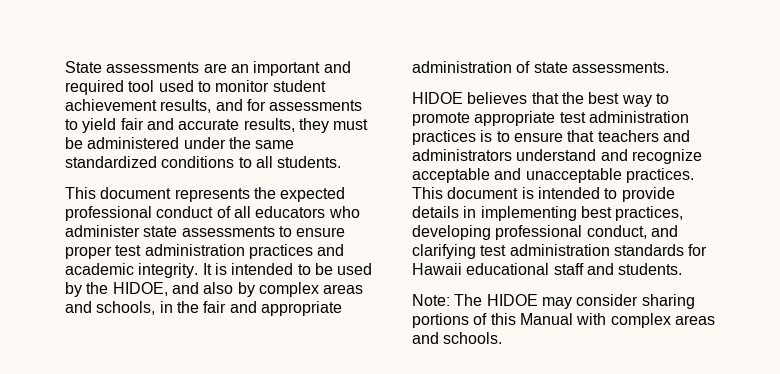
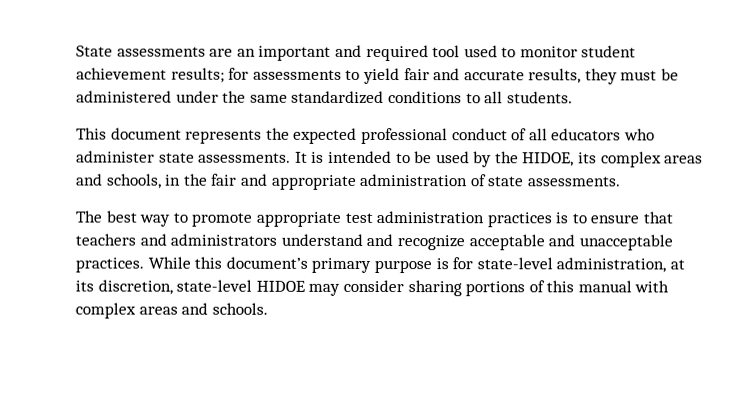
[160,99,243,113] results, and -> [170,67,225,83] results;
[181,226,346,237] [65,244,345,259] [65,263,199,278] assessments to ensure proper test administration practices and academic integrity. -> [198,152,292,163] assessments.
[171,282,255,297] and also by -> [578,152,598,164] its
[412,92,584,104] HIDOE believes that the -> [75,210,102,223] The
[412,187,675,202] [412,206,684,221] [412,225,678,240] [412,244,708,259] [412,263,683,275] [412,294,483,306] This document is intended to provide details in implementing best practices, developing professional conduct, and clarifying test administration standards for Hawaii educational staff and students. // Note: The -> [147,256,685,274] [75,279,253,295] While this document’s primary purpose is for state-level administration, at its discretion, state-level
[519,313,573,325] Manual -> [577,280,632,293] manual

